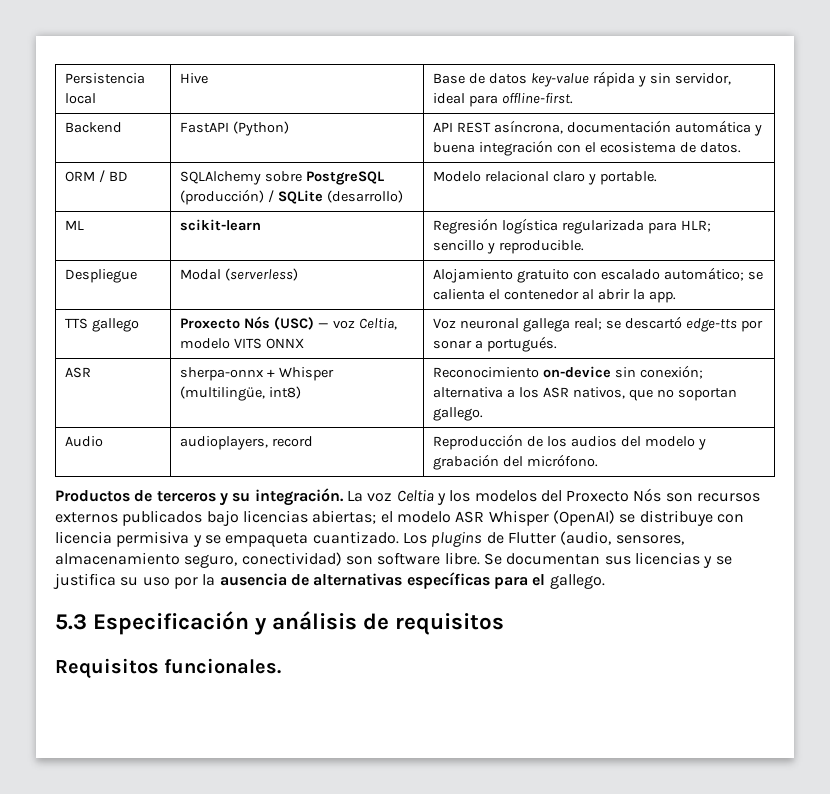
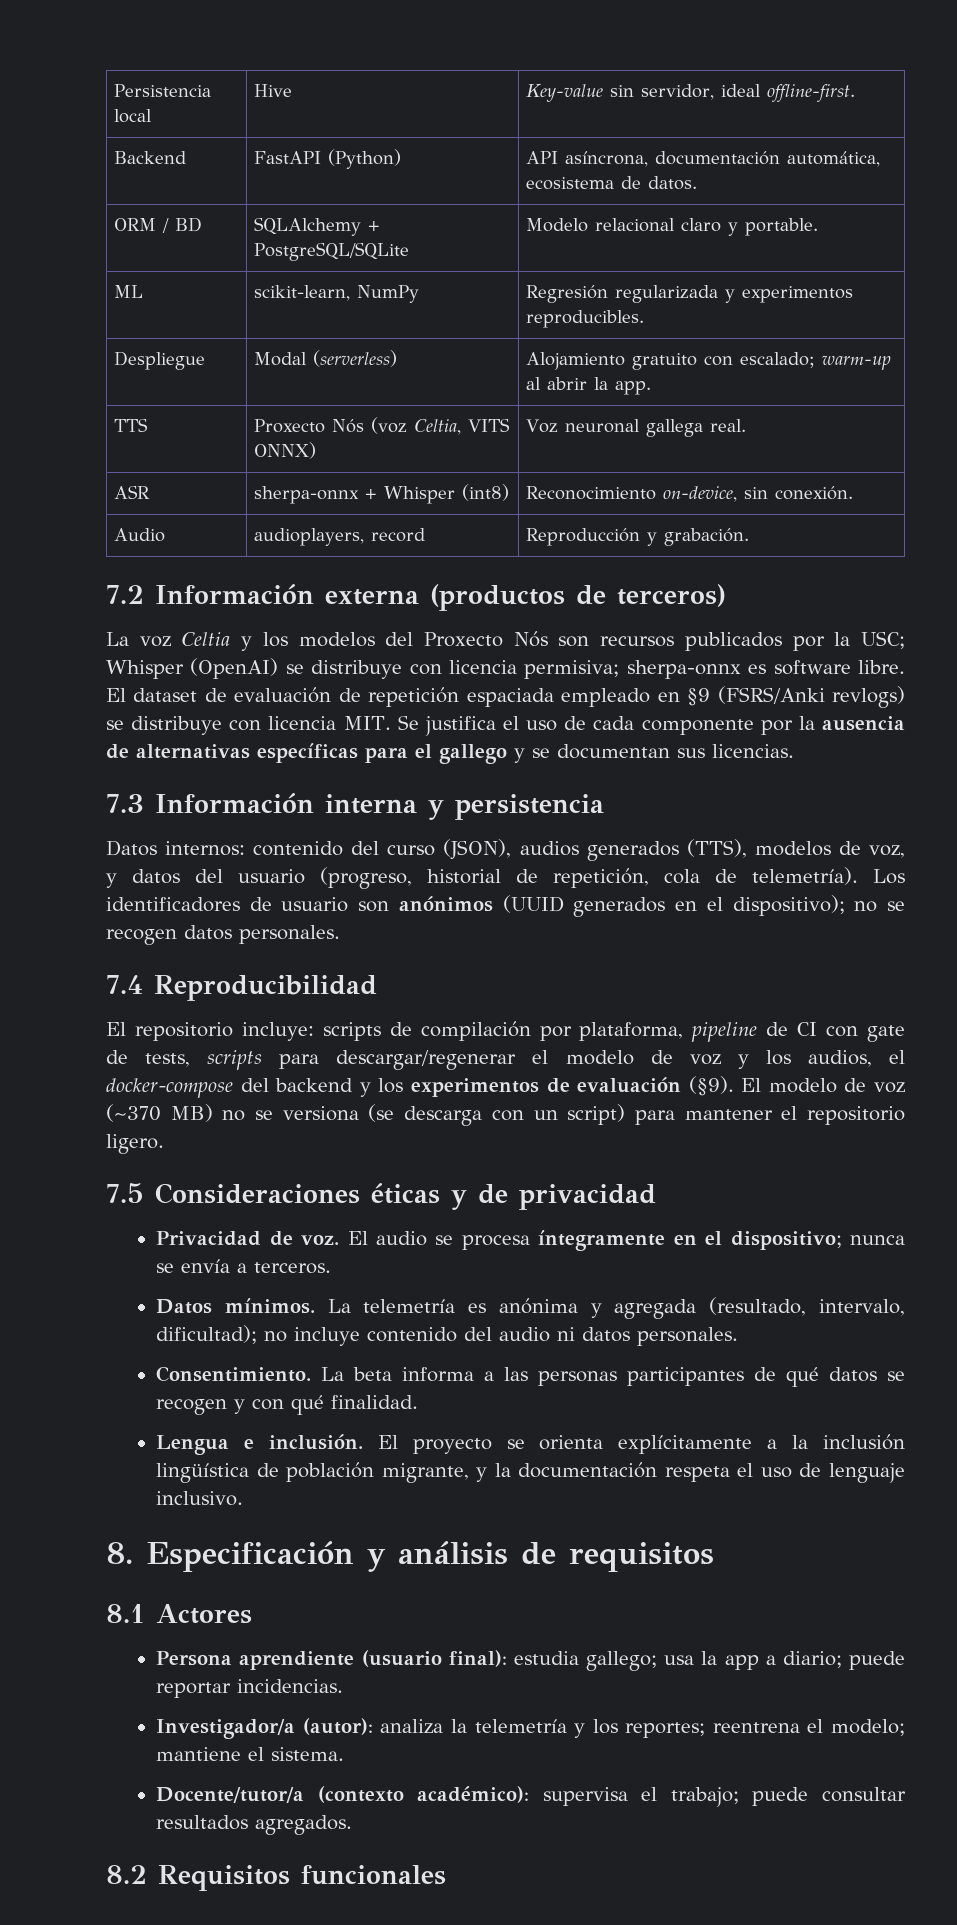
[433,71,646,87] Base de datos key-value rápida y -> [526,84,604,102] Key-value
[469,95,499,107] para -> (762, 90) none
[457,122,492,133] REST -> (559, 157) none
[674,120,762,136] [433,140,596,156] automática y buena integración con el -> [787,151,881,167] automática,
[265,171,384,185] [180,189,403,205] sobre PostgreSQL (producción) / SQLite (desarrollo) -> [368,221,381,231] [254,242,410,261] + PostgreSQL/SQLite
[180,219,262,231] scikit-learn -> [254,285,420,303] scikit-learn, NumPy
[502,218,711,234] [433,240,584,254] logística regularizada para HLR; sencillo y reproducible. -> [615,285,854,303] [526,310,645,328] regularizada y experimentos reproducibles.
[600,267,763,281] [433,289,579,300] escalado automático; se calienta el contenedor -> [740,352,892,370] escalado; warm-up
[92,318,140,332] [180,316,397,330] [180,338,304,349] [433,316,763,332] [433,336,557,352] gallego | Proxecto Nós (USC) — voz Celtia, modelo VITS ONNX | Voz neuronal gallega real; se descartó edge-tts por sonar a portugués. -> [254,417,511,435] [254,442,317,459] [526,419,747,437] | Proxecto Nós (voz Celtia, VITS ONNX) | Voz neuronal gallega real.
[180,386,302,401] (multilingüe, int8) -> [462,484,510,501] (int8)
[543,365,703,379] [433,387,737,401] [433,407,484,421] [65,436,104,447] [180,436,314,450] [433,434,706,450] [433,454,598,470] [55,488,344,506] on-device sin conexión; alternativa a los ASR nativos, que no soportan gallego. // Audio | audioplayers, record | Reproducción de los audios del modelo y grabación del micrófono. // Productos de terceros y su integración. -> [663,486,854,502] [114,528,166,542] [254,528,426,546] [526,528,750,546] [106,584,726,611] on-device, sin conexión. // Audio | audioplayers, record | Reproducción y grabación. // 7.2 Información externa (productos de terceros) //
[55,510,485,526] externos publicados bajo licencias abiertas; el modelo ASR -> [684,631,905,651] publicados por la USC;
[116,531,684,547] [55,552,732,568] [53,573,170,589] permisiva y se empaqueta cuantizado. Los plugins de Flutter (audio, sensores, almacenamiento seguro, conectividad) son software libre. Se documentan sus licencias y se justifica su uso -> [524,660,905,679] [106,686,906,708] [106,715,754,736] permisiva; sherpa-onnx es software libre. El dataset de evaluación de repetición espaciada empleado en §9 (FSRS/Anki revlogs) se distribuye con licencia MIT. Se justifica el uso de cada componente
[549,574,605,589] [55,614,87,630] gallego. // 5.3 -> [439,744,794,764] [106,793,604,820] [106,839,905,861] [106,867,905,889] [106,895,906,917] [106,925,340,945] [106,975,377,1001] [106,1021,905,1042] [106,1050,906,1070] [106,1076,906,1098] [106,1104,906,1126] [106,1134,164,1154] [106,1183,656,1210] [156,1230,906,1251] [156,1259,332,1274] [156,1297,905,1319] [156,1325,739,1346] [156,1366,905,1387] [156,1395,419,1415] [156,1434,906,1455] [156,1462,905,1483] [156,1491,244,1506] [106,1542,133,1564] gallego y se documentan sus licencias. // 7.3 Información interna y persistencia // Datos internos: contenido del curso (JSON), audios generados (TTS), modelos de voz, y datos del usuario (progreso, historial de repetición, cola de telemetría). Los identificadores de usuario son anónimos (UUID generados en el dispositivo); no se recogen datos personales. // 7.4 Reproducibilidad // El repositorio incluye: scripts de compilación por plataforma, pipeline de CI con gate de tests, scripts para descargar/regenerar el modelo de voz y los audios, el docker-compose del backend y los experimentos de evaluación (§9). El modelo de voz (~370 MB) no se versiona (se descarga con un script) para mantener el repositorio ligero. // 7.5 Consideraciones éticas y de privacidad // Privacidad de voz. El audio se procesa íntegramente en el dispositivo; nunca se envía a terceros. // Datos mínimos. La telemetría es anónima y agregada (resultado, intervalo, dificultad); no incluye contenido del audio ni datos personales. // Consentimiento. La beta informa a las personas participantes de qué datos se recogen y con qué finalidad. // Lengua e inclusión. El proyecto se orienta explícitamente a la inclusión lingüística de población migrante, y la documentación respeta el uso de lenguaje inclusivo. // 8.
[55,658,282,679] Requisitos funcionales. -> [106,1604,252,1624] [156,1650,905,1671] [156,1679,344,1698] [156,1718,906,1739] [156,1747,345,1761] [156,1786,906,1807] [156,1815,353,1835] [106,1865,446,1891] 8.1 Actores // Persona aprendiente (usuario final): estudia gallego; usa la app a diario; puede reportar incidencias. // Investigador/a (autor): analiza la telemetría y los reportes; reentrena el modelo; mantiene el sistema. // Docente/tutor/a (contexto académico): supervisa el trabajo; puede consultar resultados agregados. // 8.2 Requisitos funcionales

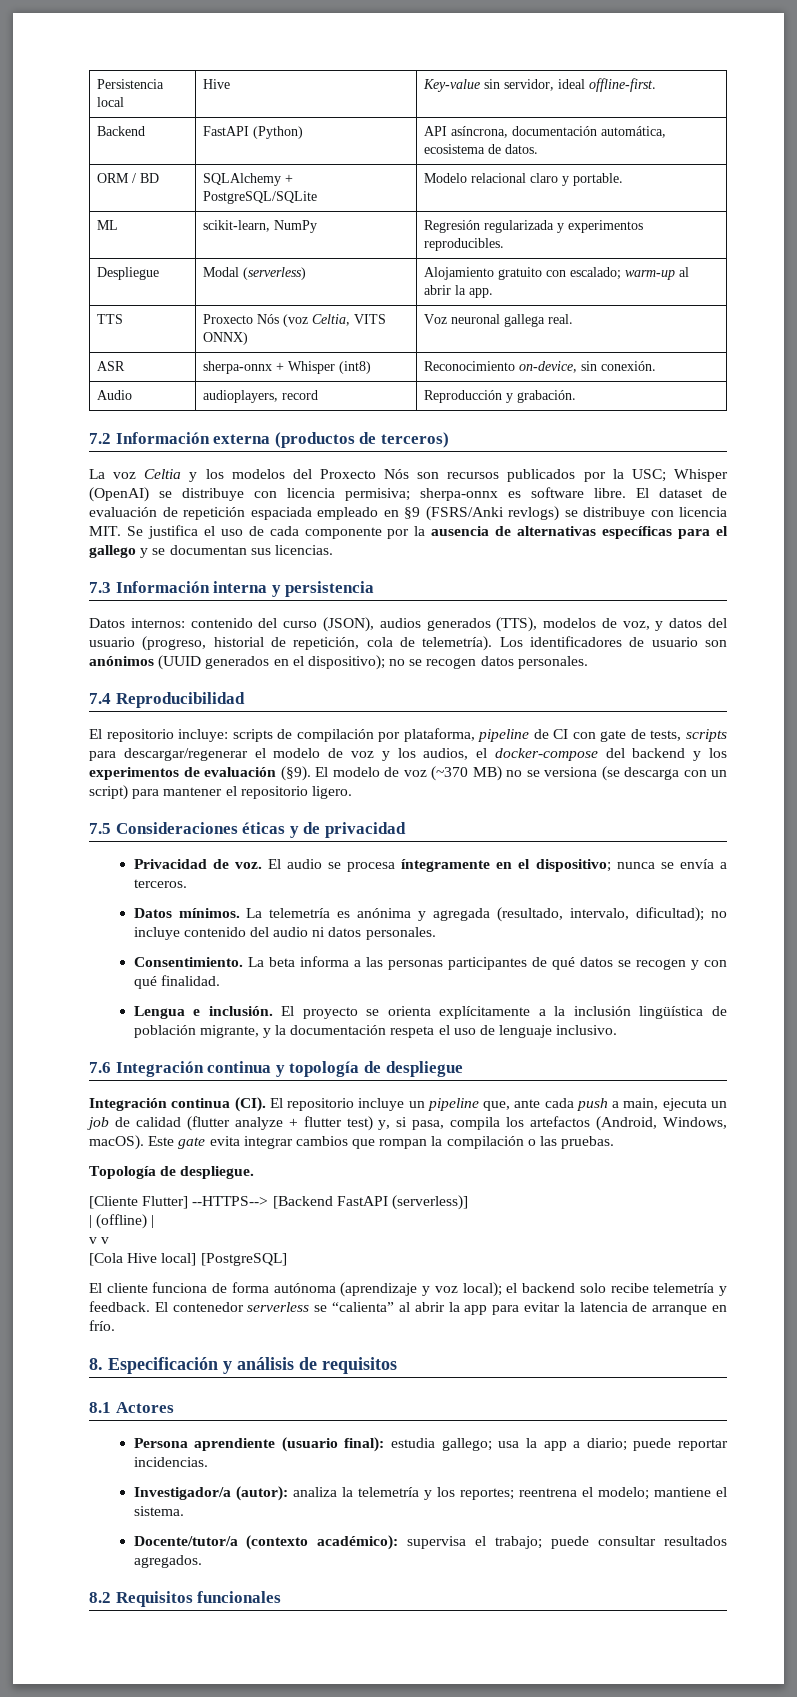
(244, 1498) none -> [89,1061,463,1077] [89,1097,727,1112] [87,1116,727,1131] [89,1135,615,1150] [89,1166,255,1179] [89,1195,468,1210] [89,1214,155,1229] [89,1237,110,1244] [89,1253,287,1266] [89,1282,728,1297] [89,1301,727,1315] [89,1320,115,1331] // 7.6 Integración continua y topología de despliegue // Integración continua (CI). El repositorio incluye un pipeline que, ante cada push a main, ejecuta un job de calidad (flutter analyze + flutter test) y, si pasa, compila los artefactos (Android, Windows, macOS). Este gate evita integrar cambios que rompan la compilación o las pruebas. // Topología de despliegue. // [Cliente Flutter] --HTTPS--> [Backend FastAPI (serverless)] // | (offline) | // v v // [Cola Hive local] [PostgreSQL] // El cliente funciona de forma autónoma (aprendizaje y voz local); el backend solo recibe telemetría y feedback. El contenedor serverless se “calienta” al abrir la app para evitar la latencia de arranque en frío.

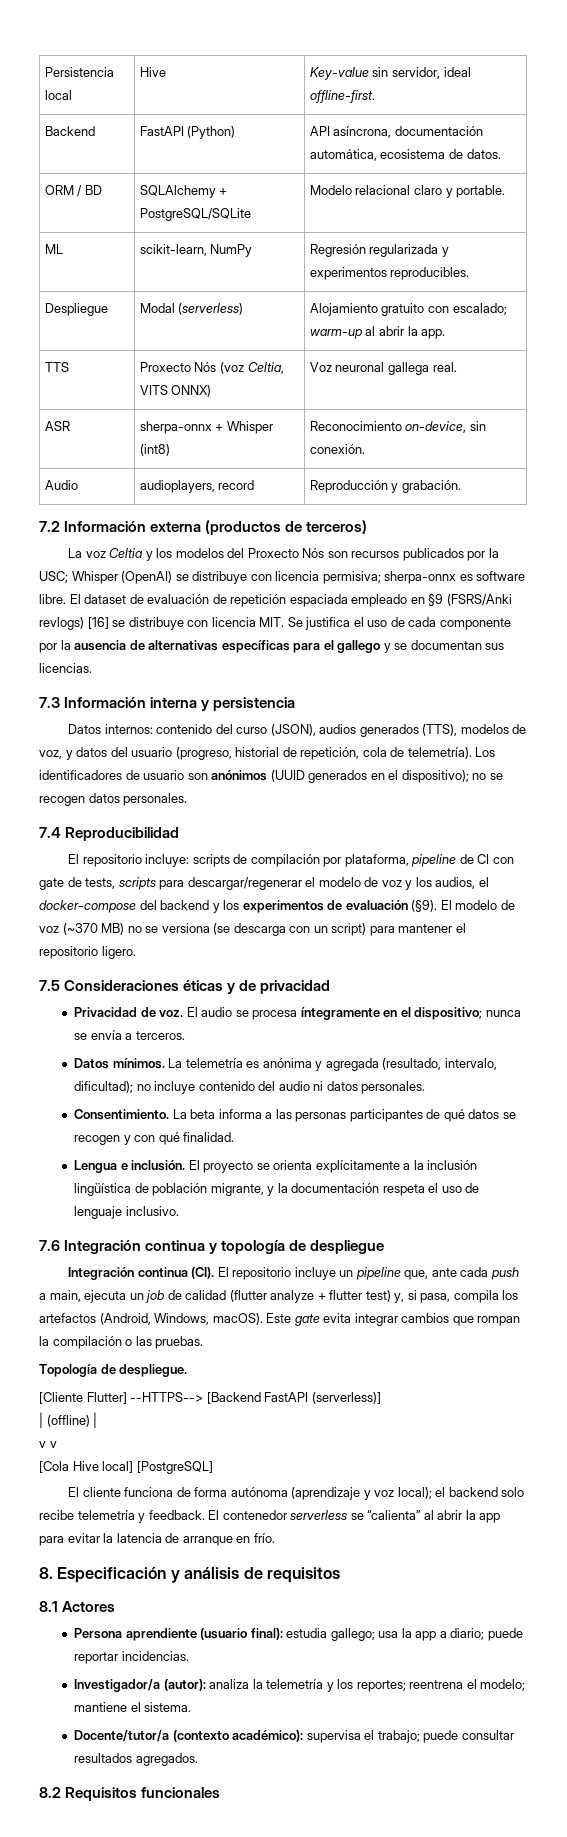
(559, 513) none -> [87,617,109,629] [16]

